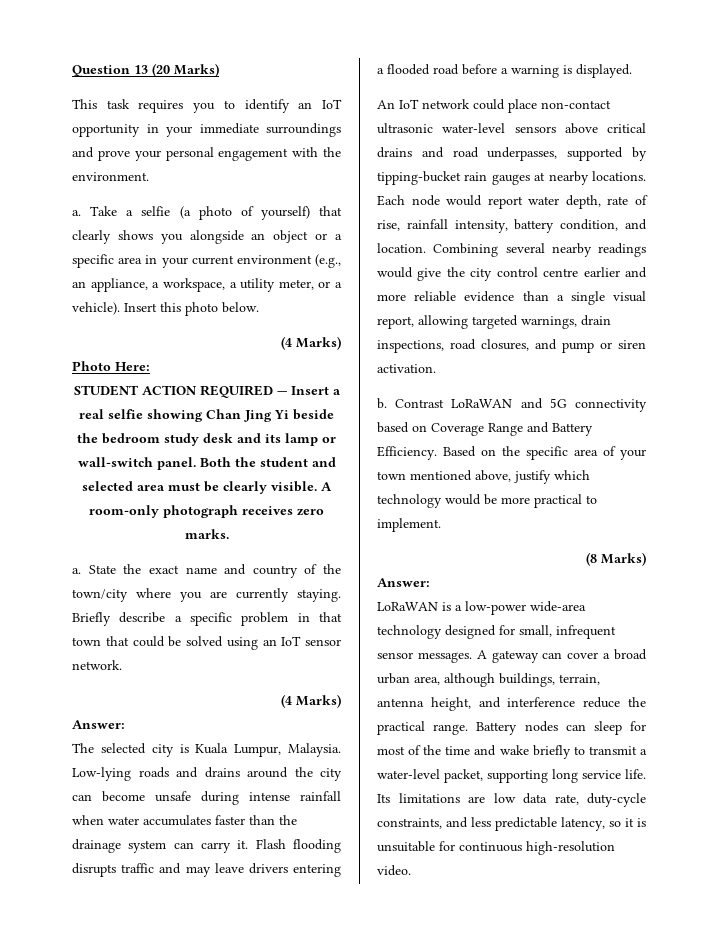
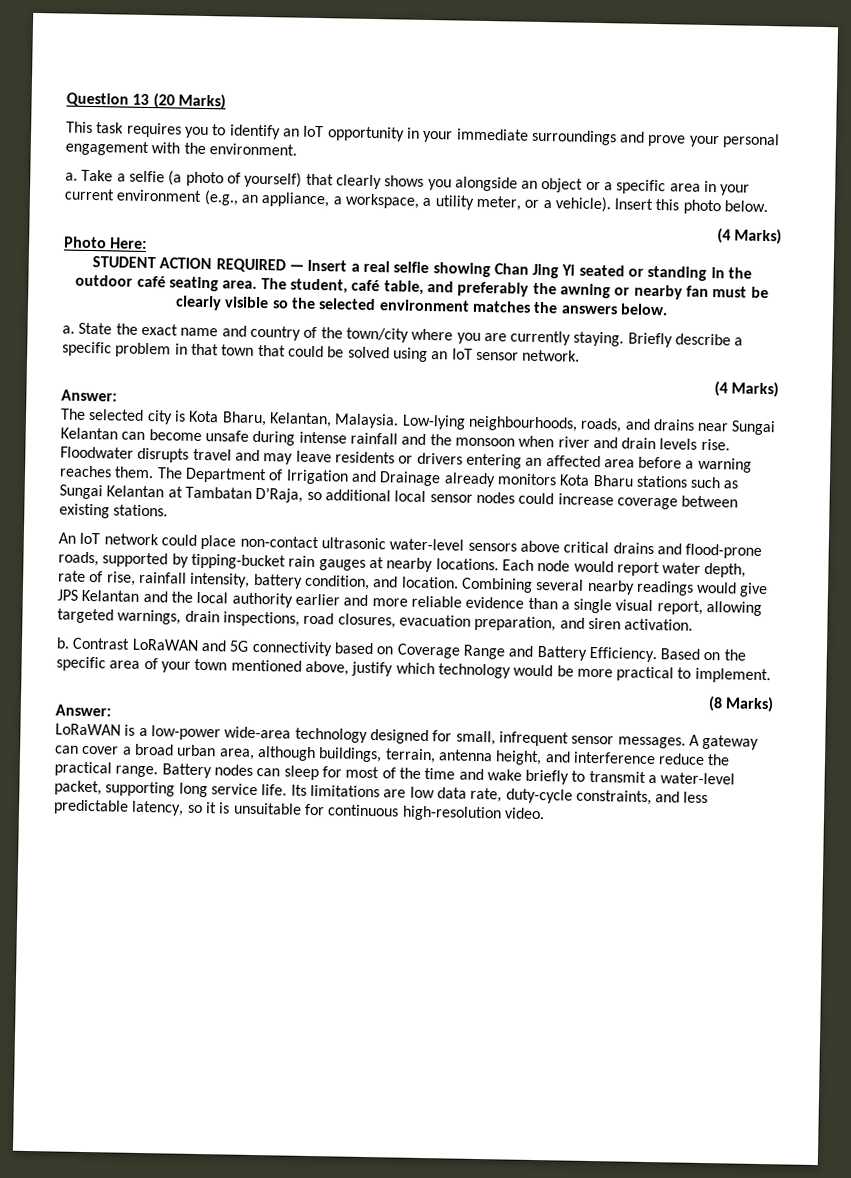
[293,409,334,420] [77,433,336,446] [77,457,336,470] [82,481,332,494] [89,505,324,518] [184,529,229,539] beside the bedroom study desk and its lamp or wall-switch panel. Both the student and selected area must be clearly visible. A room-only photograph receives zero marks. -> [578,264,753,281] [75,274,769,300] [175,295,668,316] seated or standing in the outdoor café seating area. The student, café table, and preferably the awning or nearby fan must be clearly visible so the selected environment matches the answers below.
[195,743,341,757] [72,767,342,781] Kuala Lumpur, Malaysia. Low-lying roads and drains around the city -> [188,410,777,436] [60,427,118,440] Kota Bharu, Kelantan, Malaysia. Low-lying neighbourhoods, roads, and drains near Sungai Kelantan
[72,815,297,826] [72,839,341,853] [72,863,341,877] [377,64,632,78] when water accumulates faster than the drainage system can carry it. Flash flooding disrupts traffic and may leave drivers entering a flooded road before a warning is displayed. -> [401,433,730,451] [60,446,752,473] [59,465,739,489] [59,484,739,510] [59,503,169,519] and the monsoon when river and drain levels rise. Floodwater disrupts travel and may leave residents or drivers entering an affected area before a warning reaches them. The Department of Irrigation and Drainage already monitors Kota Bharu stations such as Sungai Kelantan at Tambatan D’Raja, so additional local sensor nodes could increase coverage between existing stations.
[452,147,558,161] road underpasses, -> [685,543,763,559] [58,551,99,567] flood-prone roads,
[446,267,579,281] the city control centre -> [57,589,293,608] JPS Kelantan and the local authority
[535,339,612,353] and pump or -> [398,614,585,632] evacuation preparation, and

